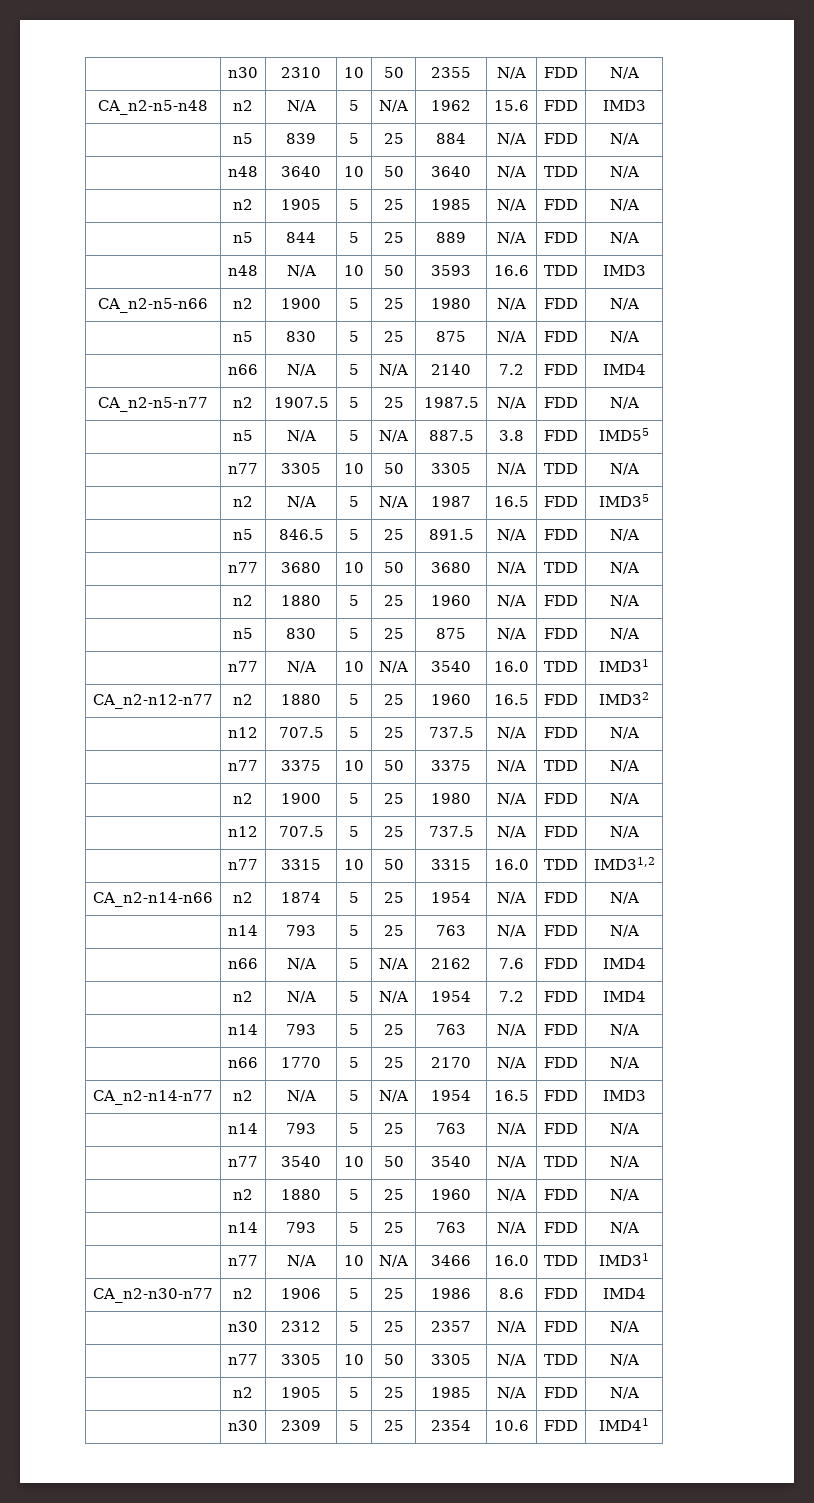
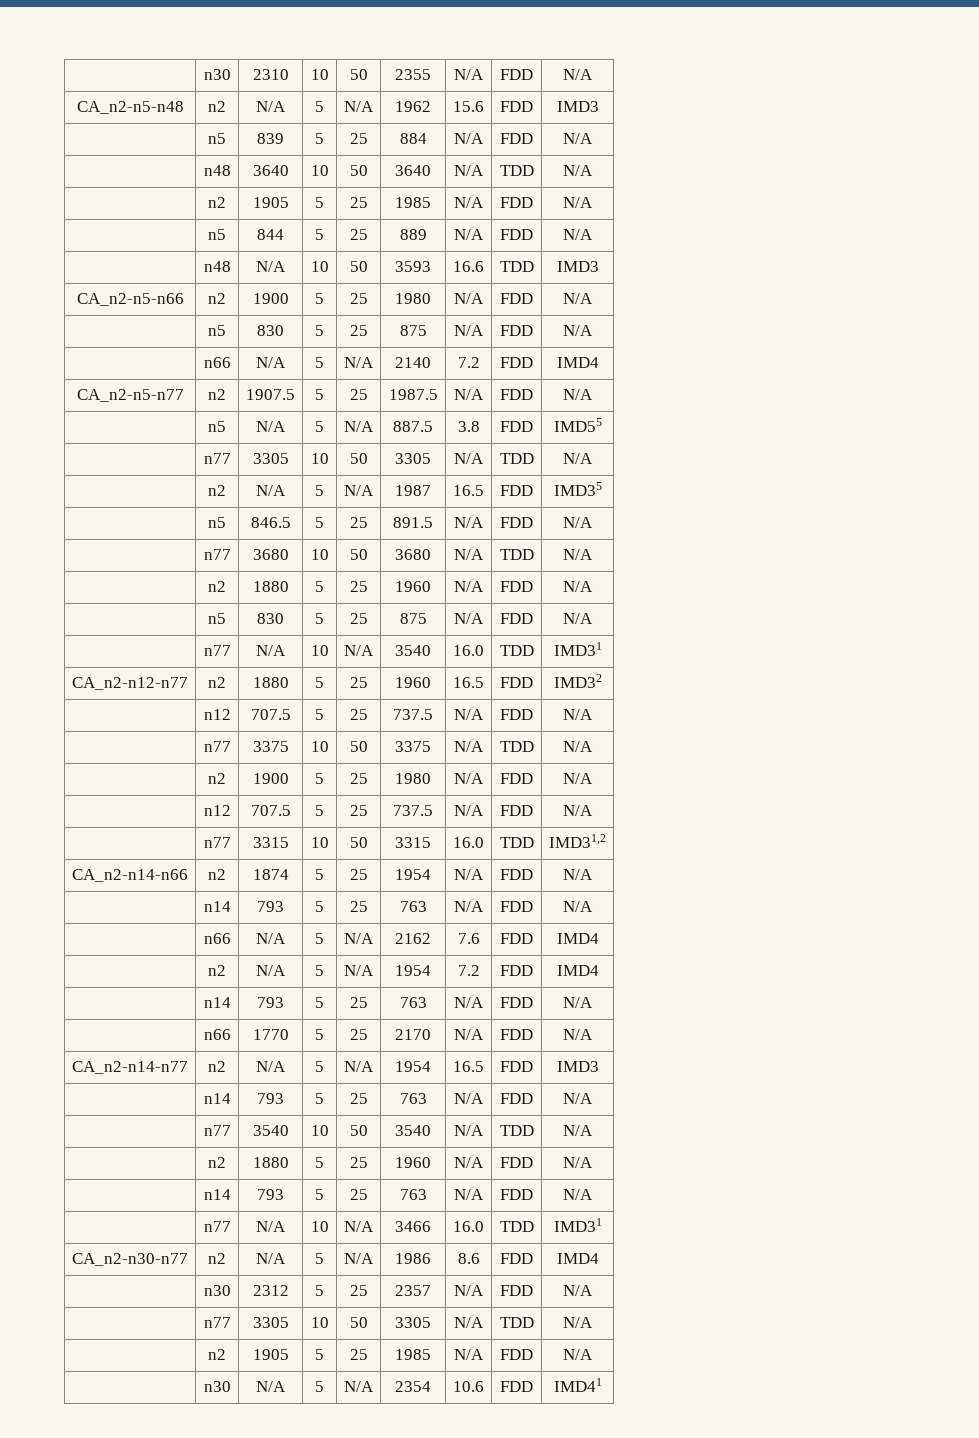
[281,1288,321,1299] [349,1288,359,1299] [383,1288,404,1299] 1906 | 5 | 25 -> [256,1253,286,1264] [315,1253,324,1264] [344,1253,374,1264] N/A | 5 | N/A
[281,1420,321,1431] [349,1420,359,1431] [383,1420,404,1431] 2309 | 5 | 25 -> [256,1381,286,1392] [315,1381,324,1392] [344,1381,374,1392] N/A | 5 | N/A

